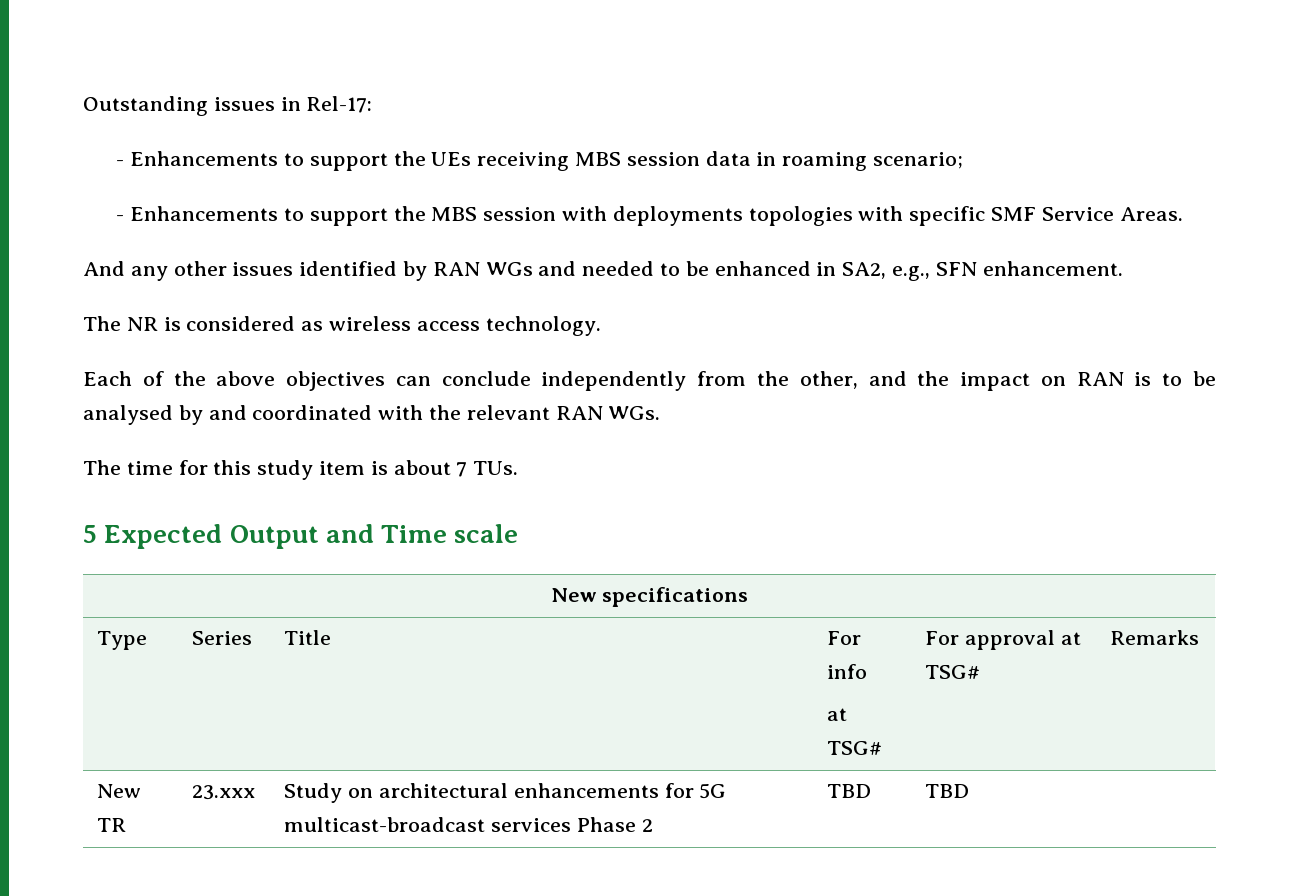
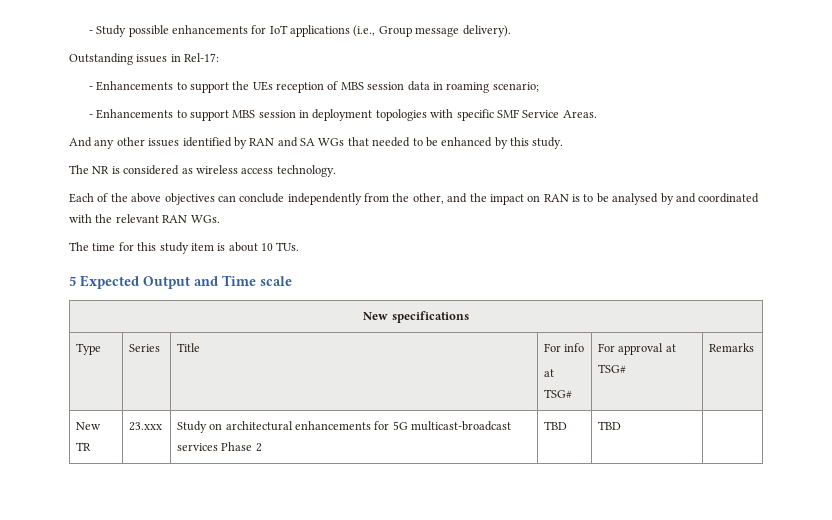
(83, 106) none -> [88,25,511,37] - Study possible enhancements for IoT applications (i.e., Group message delivery). //
[477,152,570,171] receiving -> [275,81,339,93] reception of
[393,206,743,226] the MBS session with deployments -> [232,109,373,121] MBS session in deployment
[485,261,1123,281] WGs and needed to be enhanced in SA2, e.g., SFN enhancement. -> [277,137,564,149] and SA WGs that needed to be enhanced by this study.
[456,462,468,477] 7 -> [261,243,273,251] 10

